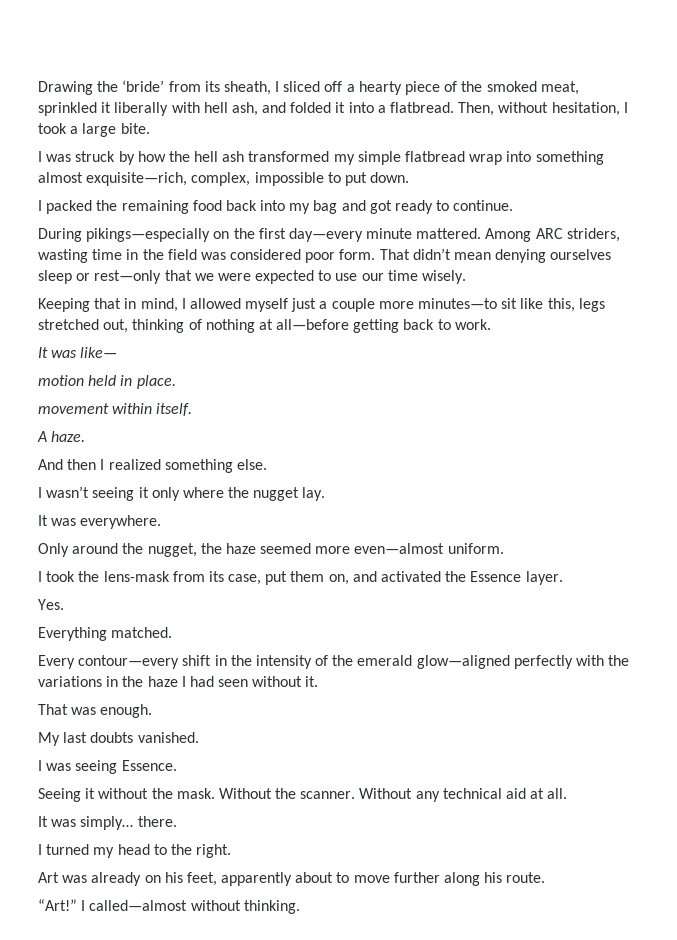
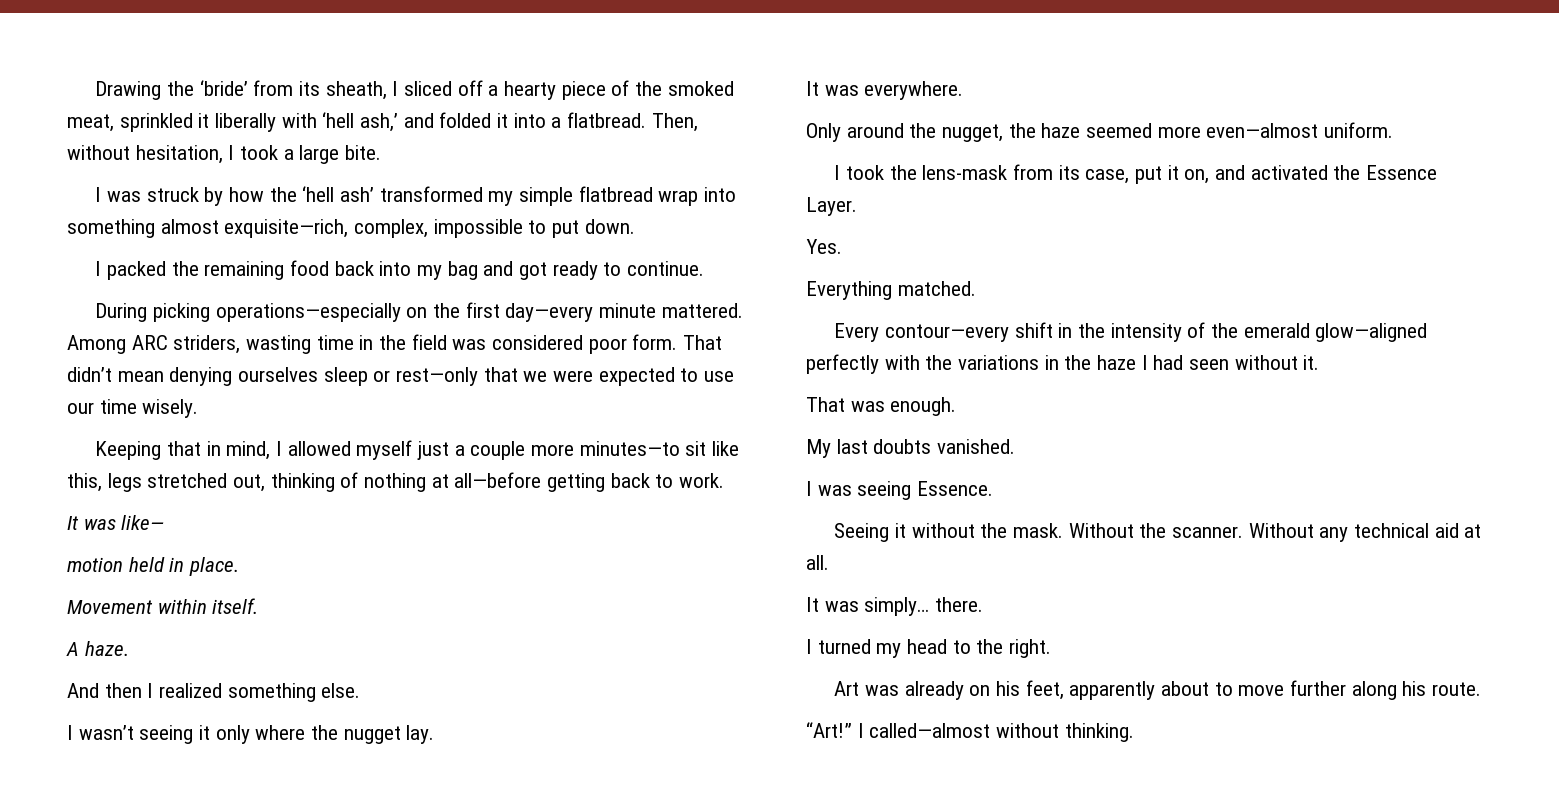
[203,102,258,116] hell ash, -> [322,112,399,132] ‘hell ash,’
[194,151,245,162] hell ash -> [302,186,375,202] ‘hell ash’
[86,228,211,242] pikings—especially -> [153,303,401,322] picking operations—especially
[38,403,109,414] movement -> [67,600,153,614] Movement
[290,571,325,582] them -> [1167,165,1179,180] it
[525,571,563,585] layer. -> [806,197,857,216] Layer.

